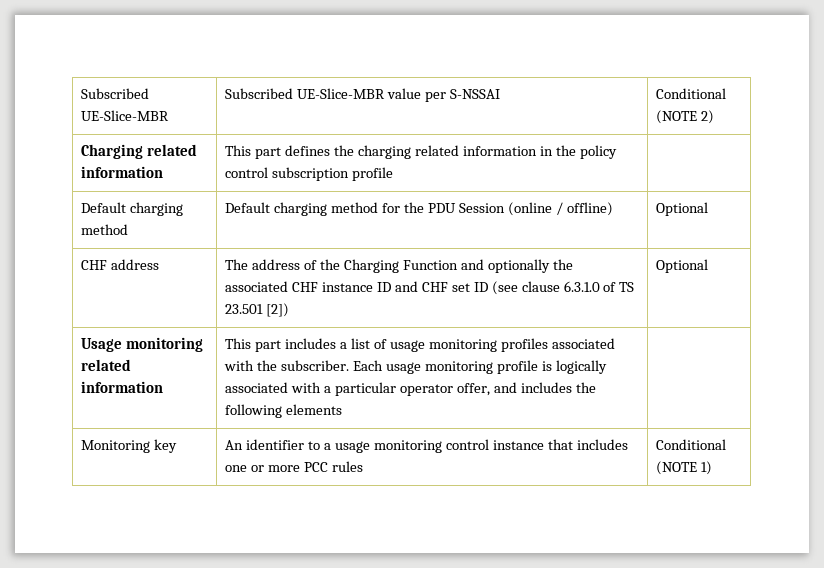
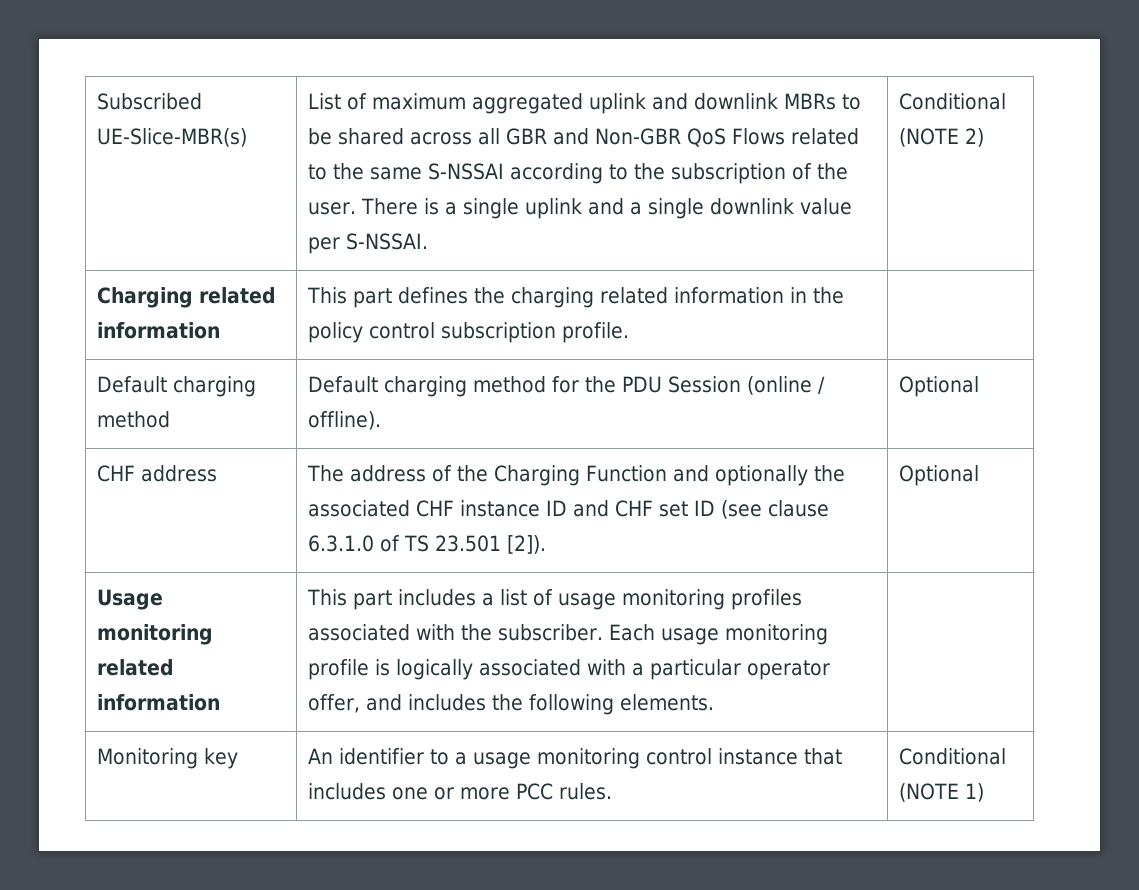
[81,88,150,99] [81,110,170,121] [225,88,386,99] Subscribed UE-Slice-MBR | Subscribed UE-Slice-MBR -> [97,93,203,110] [97,128,248,147] [308,93,862,114] [308,128,860,147] [308,163,849,184] [308,198,795,219] Subscribed UE-Slice-MBR(s) | List of maximum aggregated uplink and downlink MBRs to be shared across all GBR and Non-GBR QoS Flows related to the same S-NSSAI according to the subscription of the user. There is a single uplink and a single downlink
[450,89,501,99] S-NSSAI -> [346,233,429,250] S-NSSAI.
[352,167,394,181] profile -> [562,322,630,343] profile.
[566,202,613,216] offline) -> [308,411,382,430] offline).
[266,303,290,317] [2]) -> [507,535,547,554] [2]).
[286,404,343,415] elements -> [620,694,715,711] elements.
[332,461,364,472] rules -> [559,783,613,800] rules.

